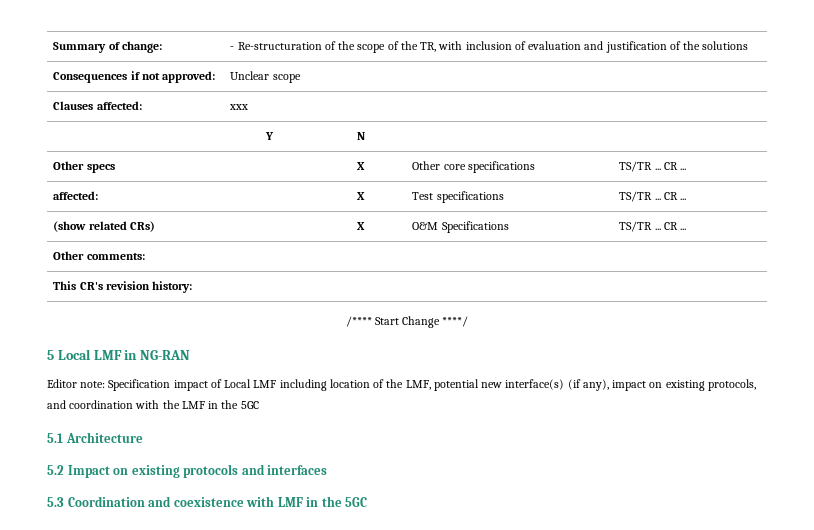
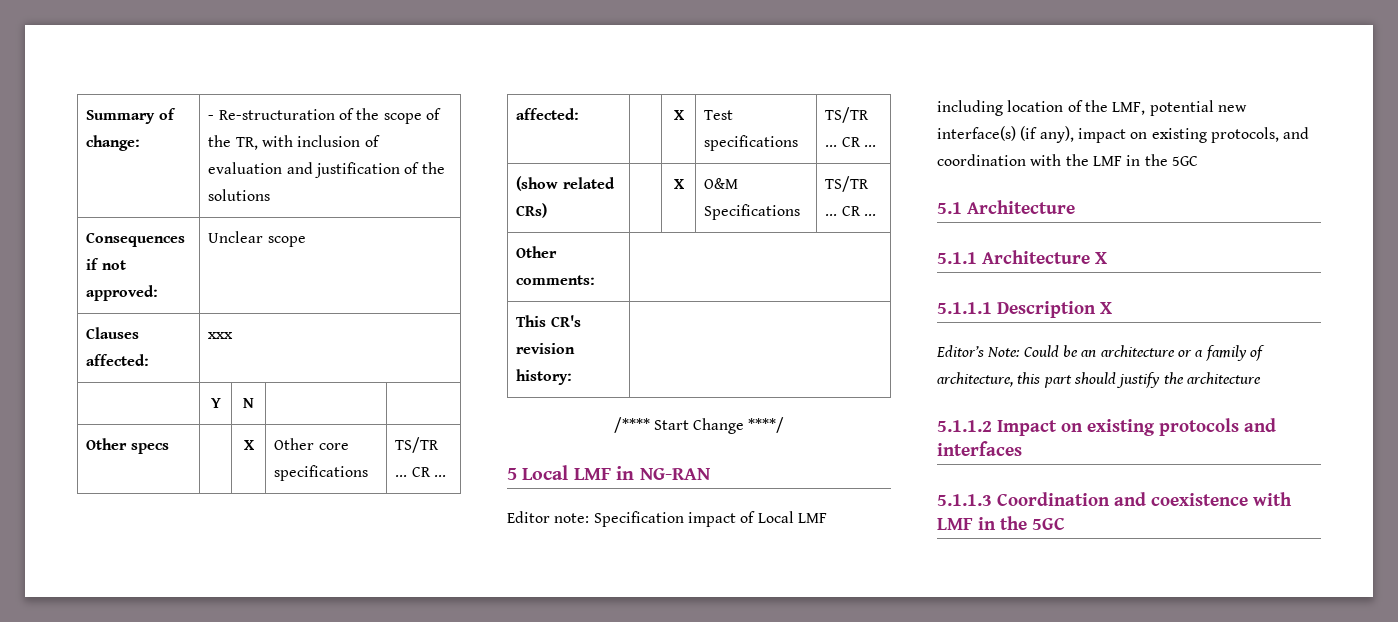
[47,465,64,475] 5.2 -> [937,250,1107,264] [937,301,1112,318] [936,345,1265,361] [937,372,1261,388] [937,420,992,432] 5.1.1 Architecture X // 5.1.1.1 Description X // Editor’s Note: Could be an architecture or a family of architecture, this part should justify the architecture // 5.1.1.2
[47,497,64,507] 5.3 -> [937,494,992,506] 5.1.1.3

